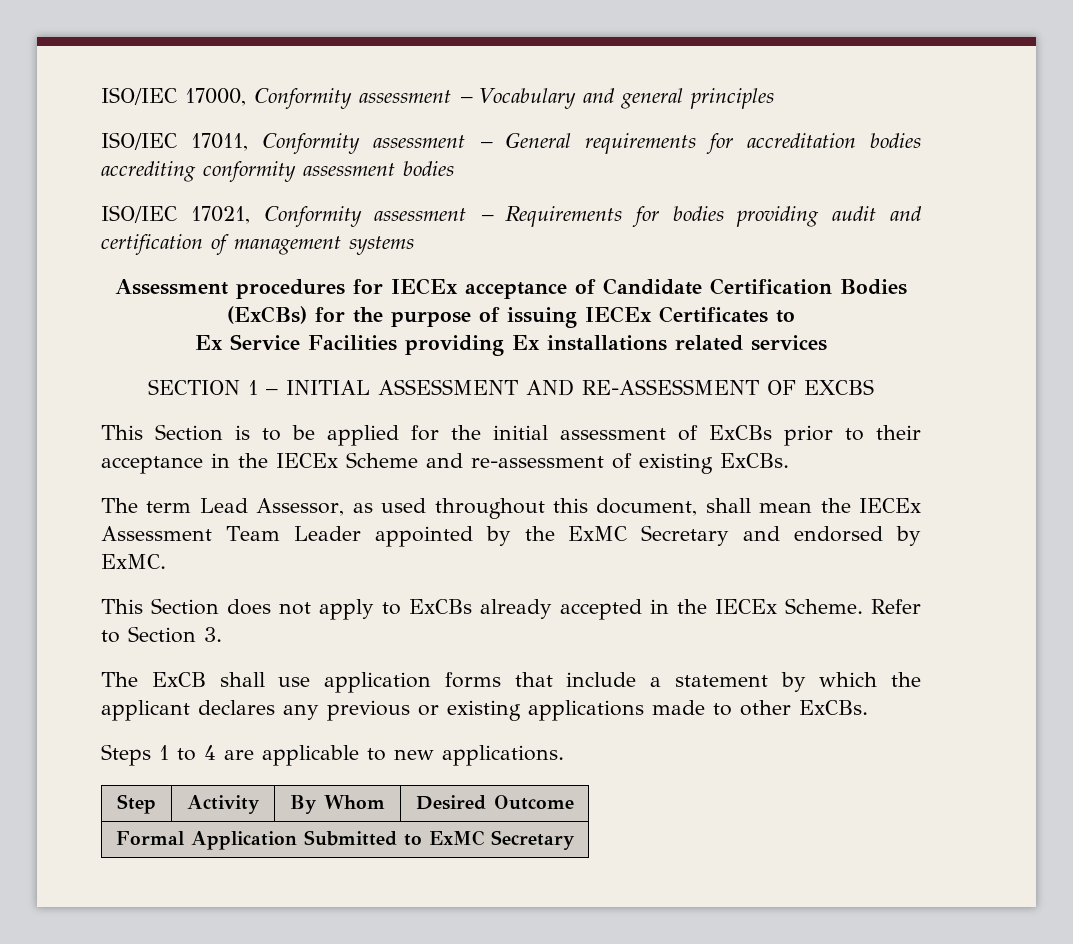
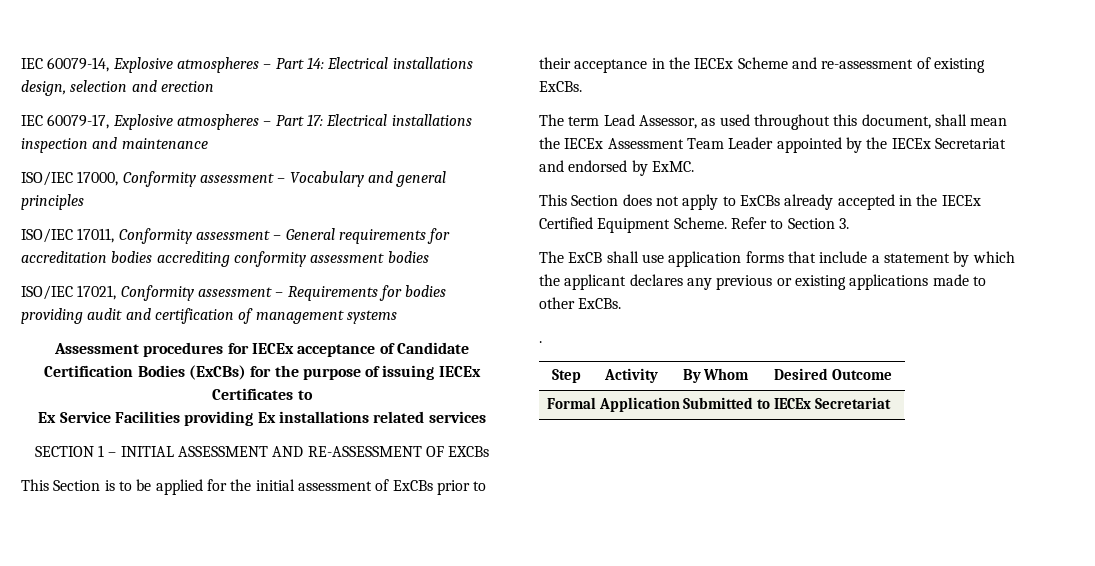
(101, 96) none -> [21,57,473,73] [21,80,214,96] [21,114,472,130] [21,137,208,153] IEC 60079-14, Explosive atmospheres – Part 14: Electrical installations design, selection and erection // IEC 60079-17, Explosive atmospheres – Part 17: Electrical installations inspection and maintenance //
[804,379,874,395] EXCBS -> [448,446,490,457] EXCBs
[568,525,730,546] ExMC Secretary -> [891,138,1006,149] IECEx Secretariat
(777, 606) none -> [539,217,671,233] Certified Equipment
[101,744,564,766] Steps 1 to 4 are applicable to new applications. -> [539,341,542,343] .
[428,830,575,850] ExMC Secretary -> [774,397,892,409] IECEx Secretariat

